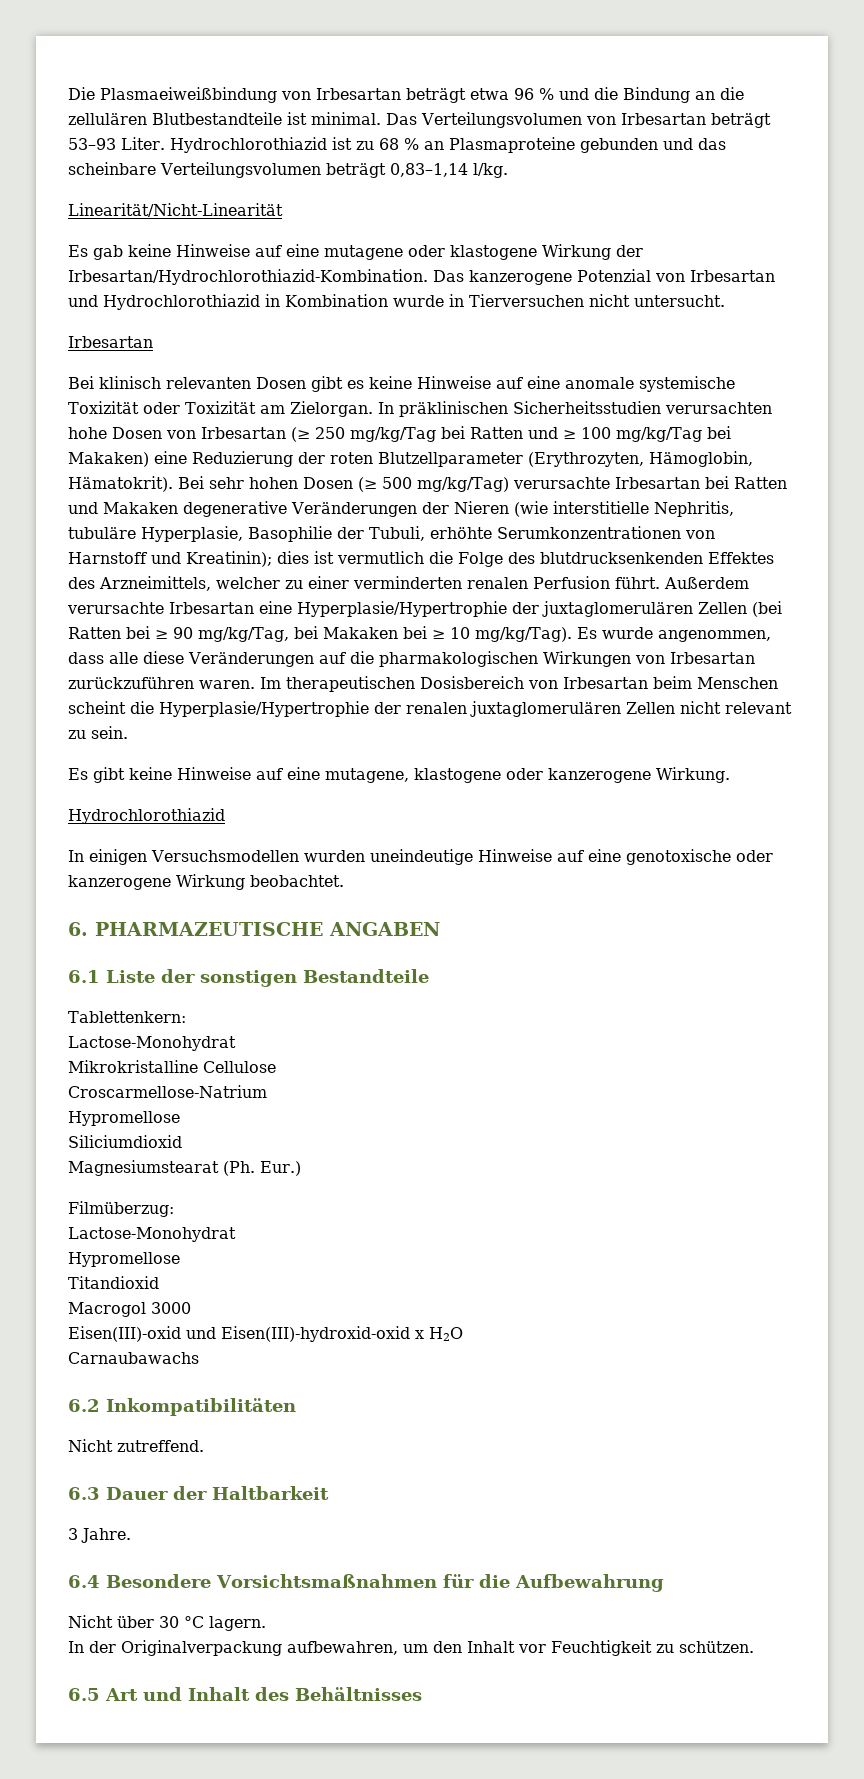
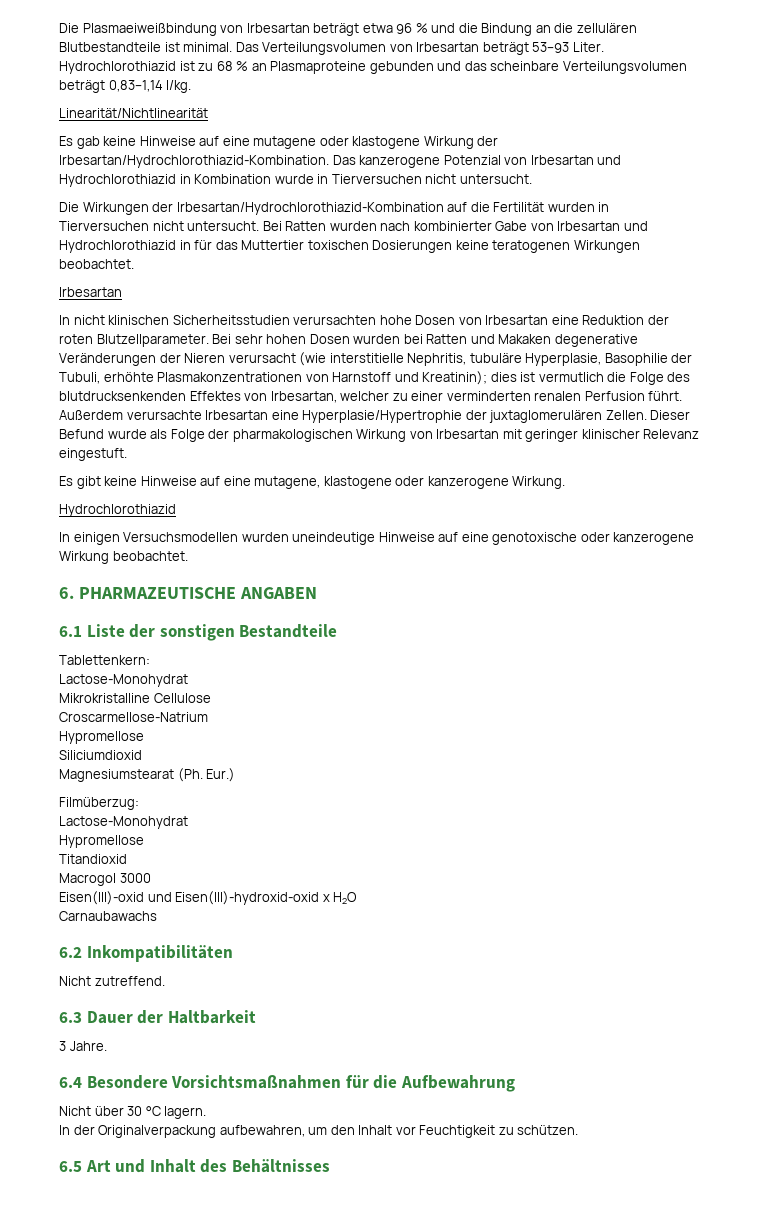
[68,203,283,217] Linearität/Nicht-Linearität -> [59,108,208,118] Linearität/Nichtlinearität
[68,336,153,348] [68,376,735,392] [68,401,508,417] Irbesartan // Bei klinisch relevanten Dosen gibt es keine Hinweise auf eine anomale systemische Toxizität oder Toxizität am Zielorgan. In präklinischen -> [59,202,610,215] [59,221,648,231] [59,240,640,253] [59,259,134,269] [59,287,122,297] [59,315,170,325] Die Wirkungen der Irbesartan/Hydrochlorothiazid-Kombination auf die Fertilität wurden in Tierversuchen nicht untersucht. Bei Ratten wurden nach kombinierter Gabe von Irbesartan und Hydrochlorothiazid in für das Muttertier toxischen Dosierungen keine teratogenen Wirkungen beobachtet. // Irbesartan // In nicht klinischen
[291,426,731,442] [68,451,753,467] [68,476,700,492] (≥ 250 mg/kg/Tag bei Ratten und ≥ 100 mg/kg/Tag bei Makaken) eine Reduzierung der roten Blutzellparameter (Erythrozyten, Hämoglobin, Hämatokrit). Bei sehr hohen Dosen (≥ 500 mg/kg/Tag) verursachte Irbesartan -> [551,315,669,325] [59,334,401,347] eine Reduktion der roten Blutzellparameter. Bei sehr hohen Dosen wurden
(509, 507) none -> [228,353,296,363] verursacht
[497,526,681,539] Serumkonzentrationen -> [157,372,303,382] Plasmakonzentrationen
[68,576,211,591] des Arzneimittels, -> [244,391,337,403] von Irbesartan,
[698,601,782,617] [68,626,771,642] [68,651,755,667] [68,676,778,692] [68,701,792,717] [68,726,128,739] Zellen (bei Ratten bei ≥ 90 mg/kg/Tag, bei Makaken bei ≥ 10 mg/kg/Tag). Es wurde angenommen, dass alle diese Veränderungen auf die pharmakologischen Wirkungen von Irbesartan zurückzuführen waren. Im therapeutischen Dosisbereich von Irbesartan beim Menschen scheint die Hyperplasie/Hypertrophie der renalen juxtaglomerulären Zellen nicht relevant zu sein. -> [605,410,691,420] [59,429,700,442] [59,448,127,461] Zellen. Dieser Befund wurde als Folge der pharmakologischen Wirkung von Irbesartan mit geringer klinischer Relevanz eingestuft.

